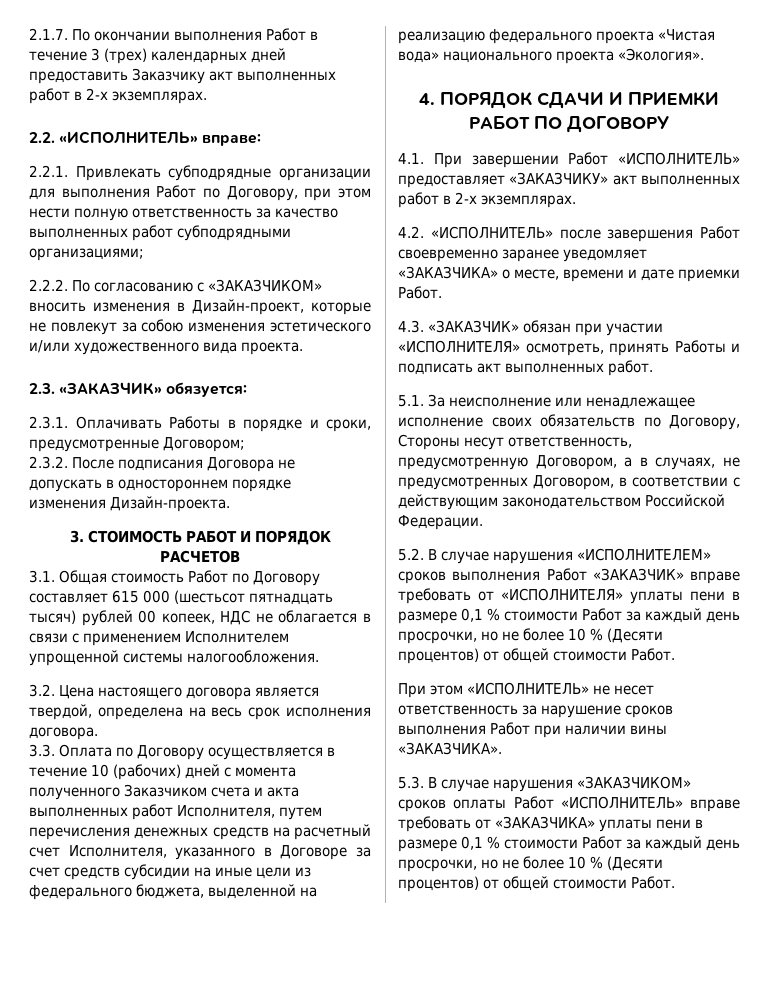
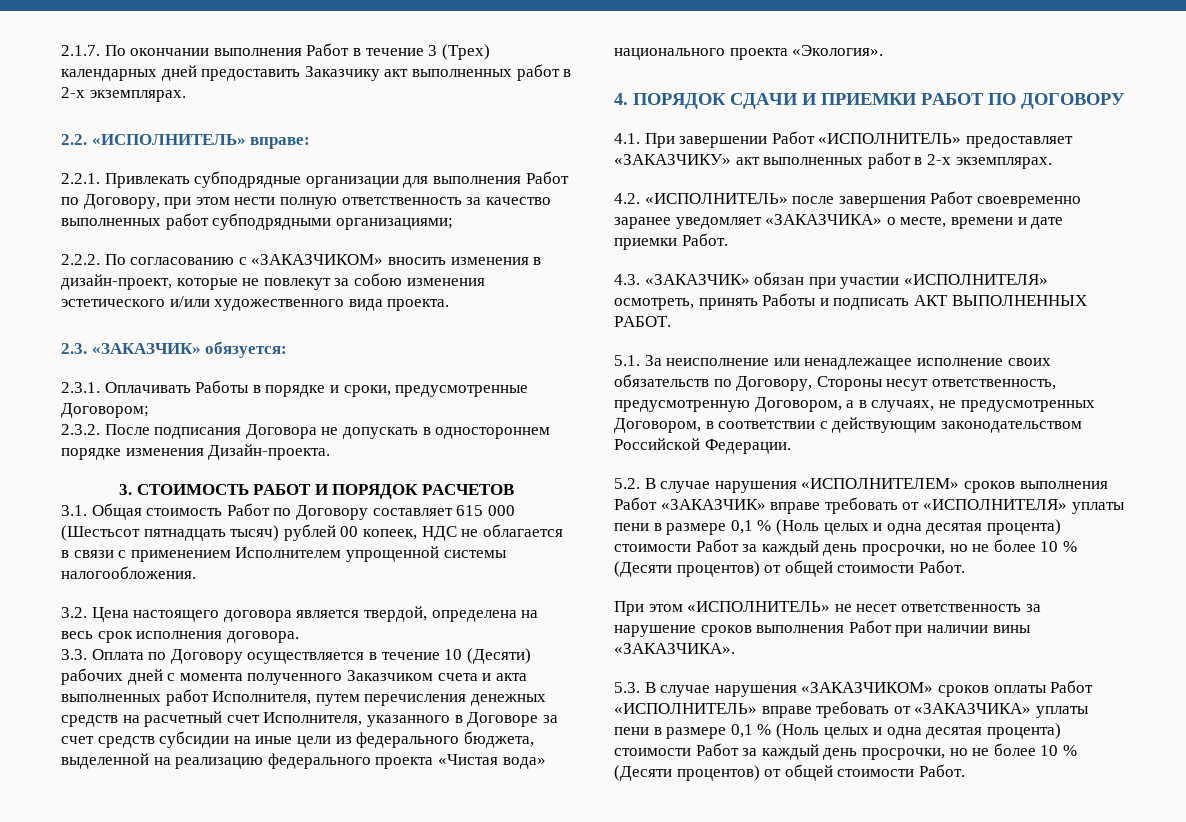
[104,48,147,64] (трех) -> [441,44,490,60] (Трех)
[192,299,304,315] Дизайн-проект, -> [61,274,172,290] дизайн-проект,
[174,590,245,604] (шестьсот -> [61,525,140,541] (Шестьсот
[113,764,181,780] (рабочих) -> [466,648,531,664] [61,668,123,685] (Десяти) рабочих
[477,360,653,376] акт выполненных работ. -> [913,295,1087,306] [614,316,671,327] АКТ ВЫПОЛНЕННЫХ РАБОТ.
(500, 614) none -> [775,519,1061,535] (Ноль целых и одна десятая процента)
(500, 842) none -> [775,723,1061,739] (Ноль целых и одна десятая процента)

